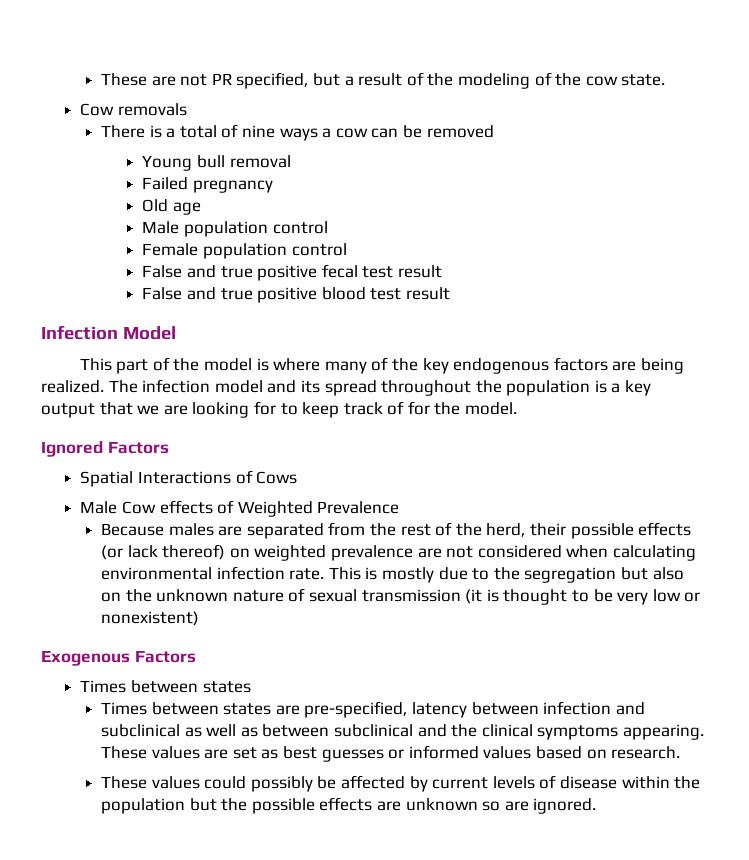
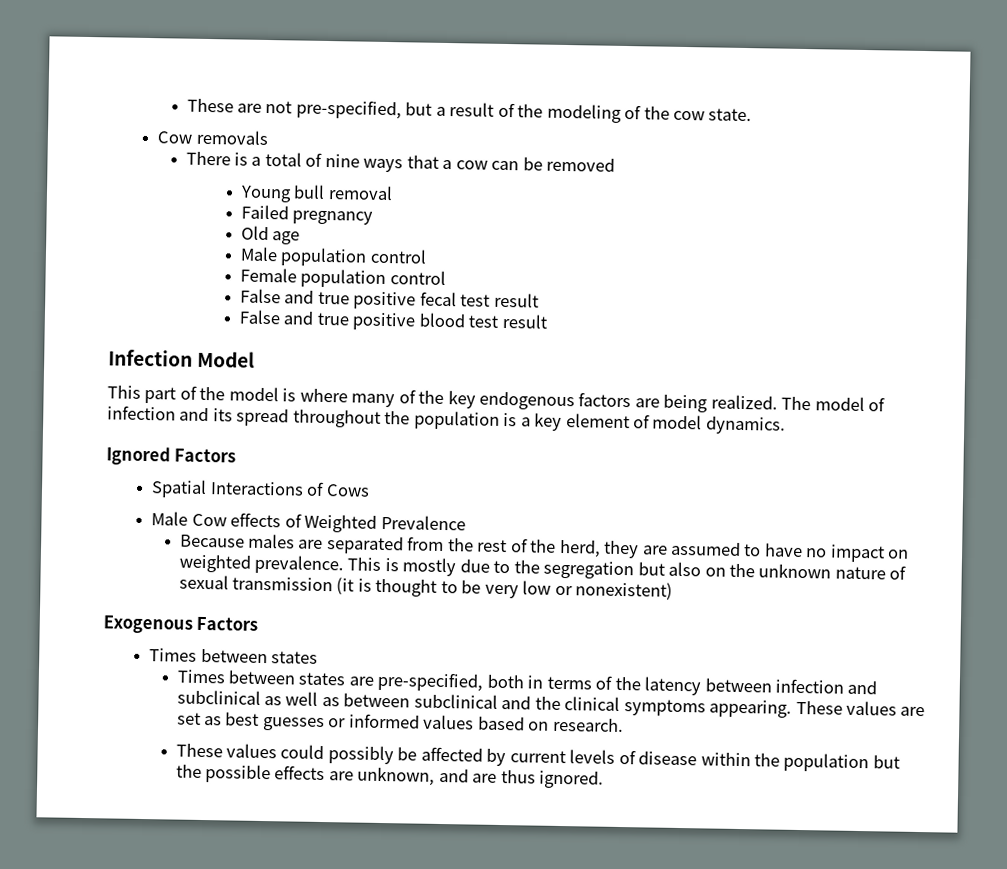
[211,72,309,89] PR specified, -> [295,99,402,120] pre-specified,
(318, 134) none -> [406,155,439,169] that
[142,379,263,393] infection model -> [814,396,886,412] [107,405,176,421] model of infection
[41,401,518,418] output that we are looking for to keep track of for the model. -> [565,413,786,435] element of model dynamics.
[529,522,692,539] [101,544,696,561] [101,566,325,580] their possible effects (or lack thereof) on weighted prevalence are not considered when calculating environmental infection rate. -> [603,540,910,563] [178,554,344,575] they are assumed to have no impact on weighted prevalence.
(408, 709) none -> [486,674,641,691] both in terms of the
[405,798,529,811] unknown so are -> [357,766,536,786] unknown, and are thus

